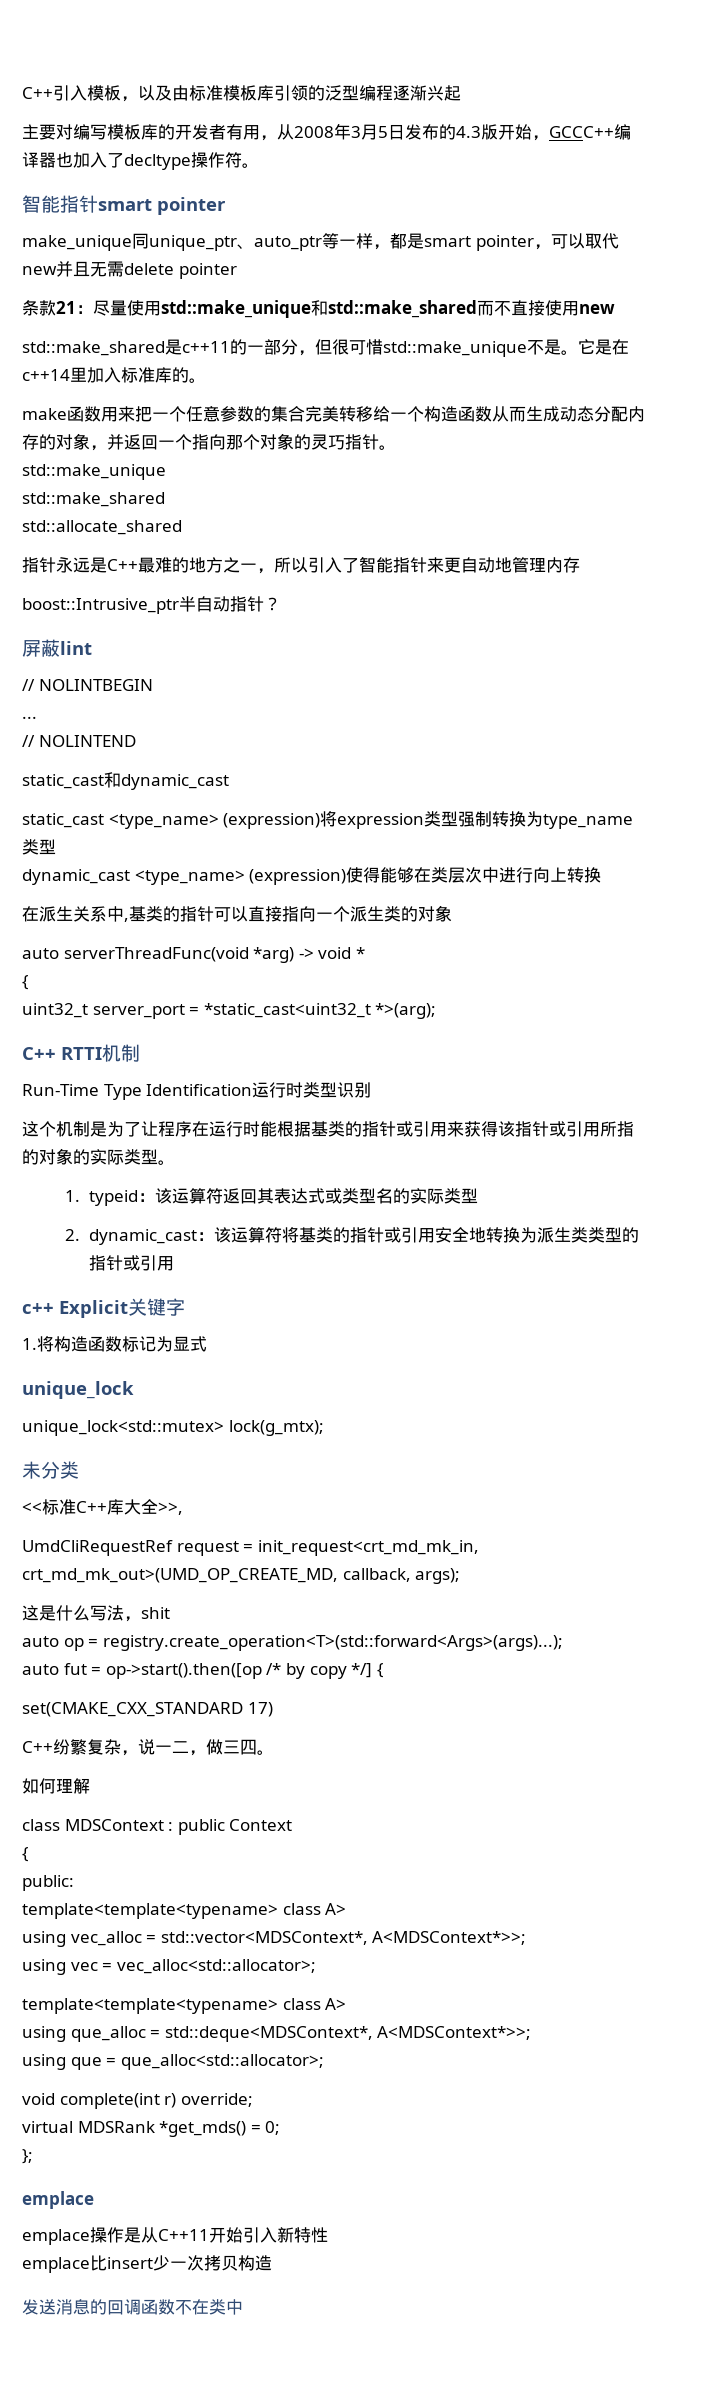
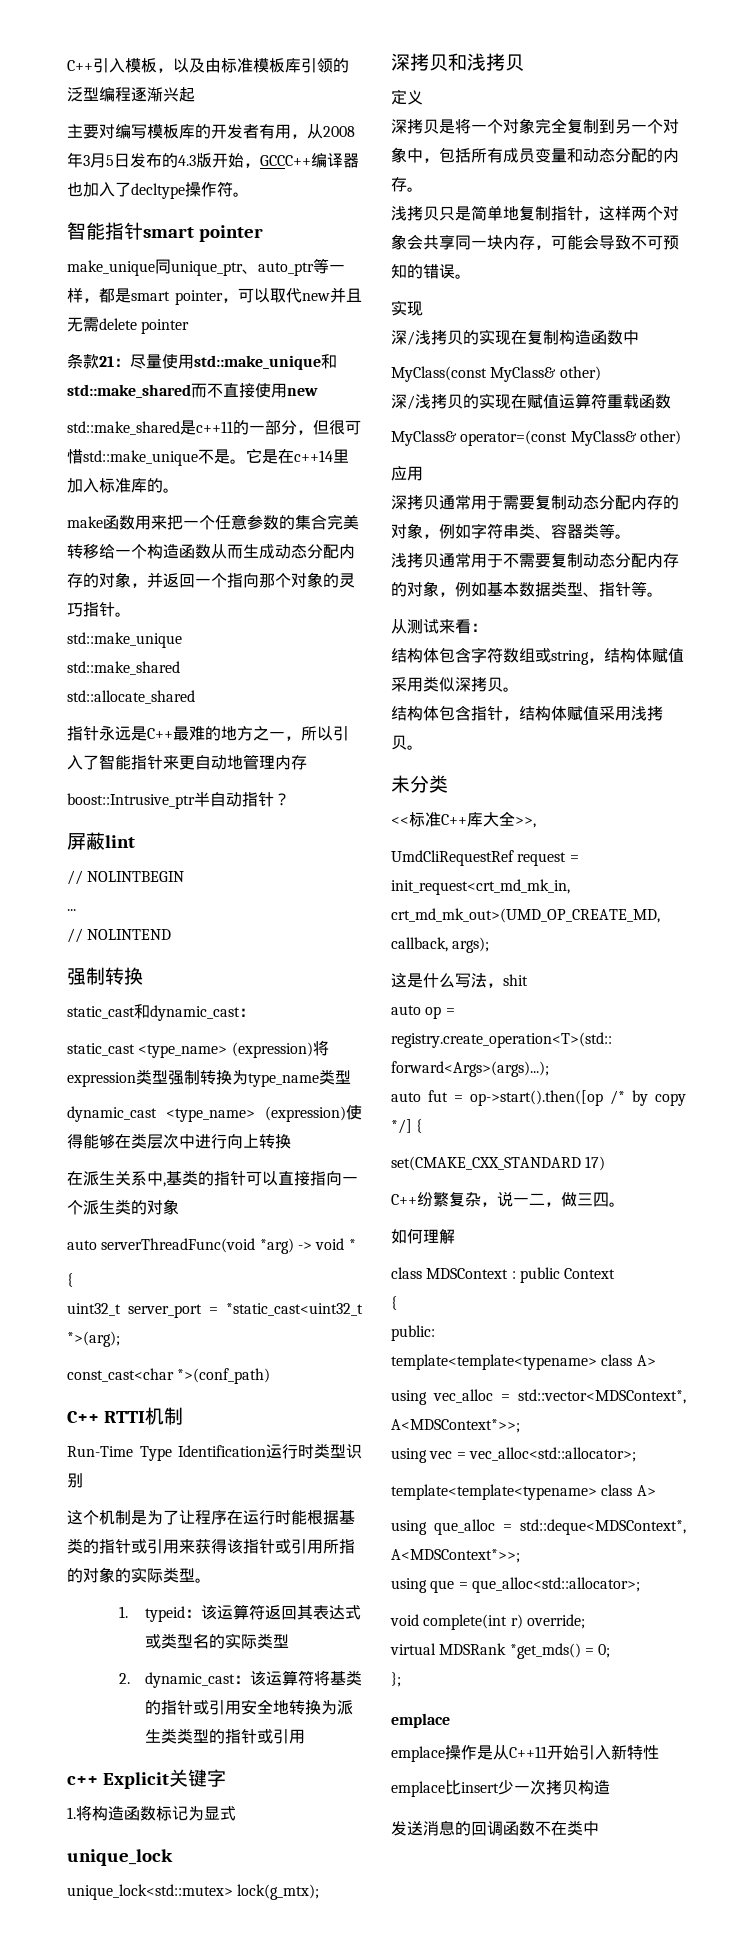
(136, 741) none -> [67,967,143,985] // 强制转换
(229, 782) none -> [239,1008,255,1017] ：
(437, 1011) none -> [67,1368,271,1384] // const_cast<char *>(conf_path)
(324, 1428) none -> [391,53,524,71] [391,89,423,105] [391,118,679,134] [391,147,679,163] [391,177,423,192] [391,205,679,221] [391,234,679,250] [391,264,471,279] [391,300,423,316] [391,329,639,346] [391,366,601,382] [391,393,671,410] [391,430,681,446] [391,466,423,481] [391,495,679,510] [391,523,631,539] [391,553,679,568] [391,581,663,597] [391,619,487,634] [391,647,684,665] [391,676,519,692] [391,705,663,721] [391,735,423,750] // 深拷贝和浅拷贝 // 定义 // 深拷贝是将一个对象完全复制到另一个对象中，包括所有成员变量和动态分配的内存。 // 浅拷贝只是简单地复制指针，这样两个对象会共享同一块内存，可能会导致不可预知的错误。 // 实现 // 深/浅拷贝的实现在复制构造函数中 // MyClass(const MyClass& other) // 深/浅拷贝的实现在赋值运算符重载函数 // MyClass& operator=(const MyClass& other) // 应用 // 深拷贝通常用于需要复制动态分配内存的对象，例如字符串类、容器类等。 // 浅拷贝通常用于不需要复制动态分配内存的对象，例如基本数据类型、指针等。 // 从测试来看： // 结构体包含字符数组或string，结构体赋值采用类似深拷贝。 // 结构体包含指针，结构体赋值采用浅拷贝。

